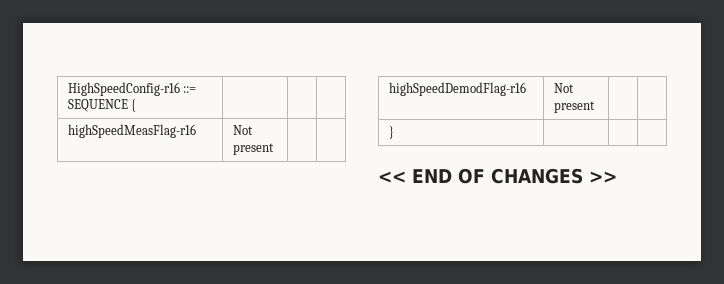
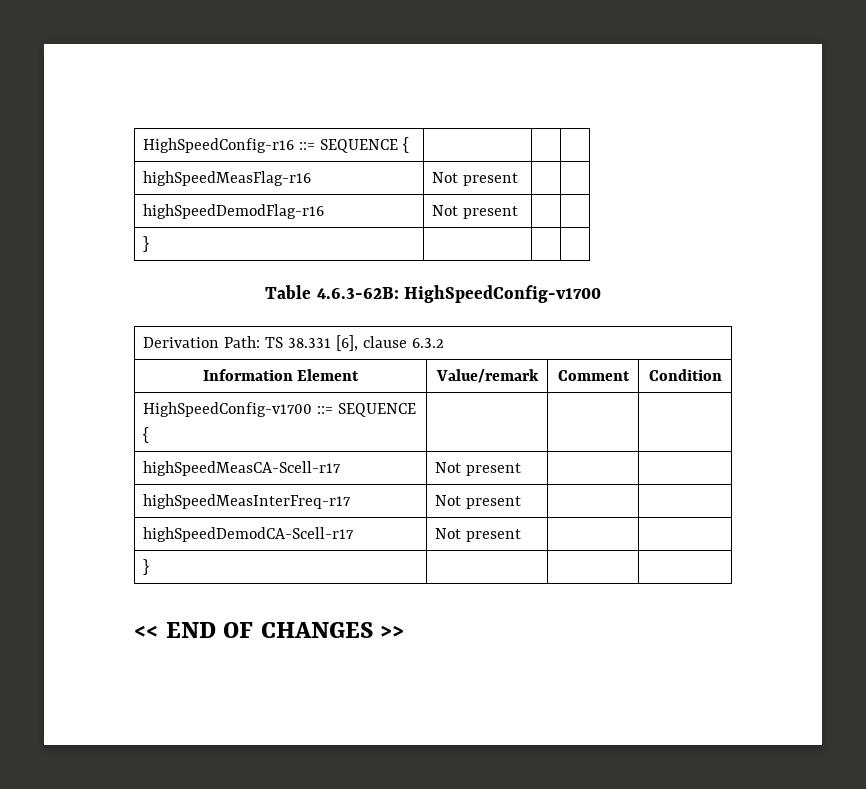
(394, 132) none -> [265,285,601,303] [143,335,444,351] [202,369,360,381] [435,369,539,383] [557,370,630,381] [648,369,722,381] [143,402,417,417] [143,427,150,443] [143,461,342,476] [435,462,522,476] [143,494,352,509] [435,495,522,509] [143,527,355,542] [435,528,522,542] [143,559,150,575] // Table 4.6.3-62B: HighSpeedConfig-v1700 // Derivation Path: TS 38.331 [6], clause 6.3.2 // Information Element | Value/remark | Comment | Condition // HighSpeedConfig-v1700 ::= SEQUENCE { | | | // highSpeedMeasCA-Scell-r17 | Not present | | // highSpeedMeasInterFreq-r17 | Not present | | // highSpeedDemodCA-Scell-r17 | Not present | | // } | | |

